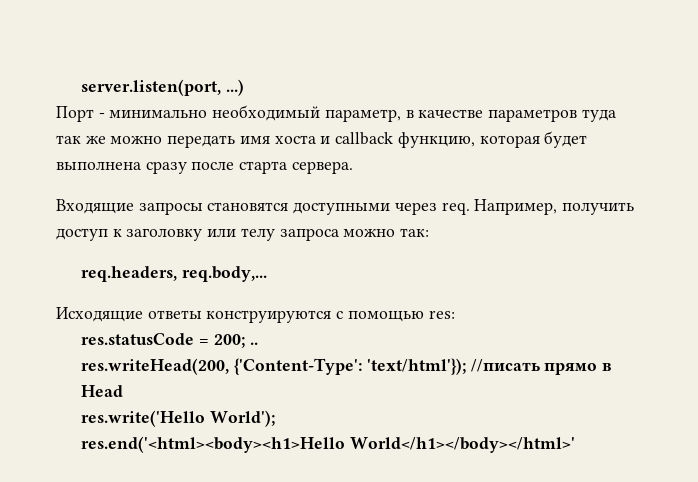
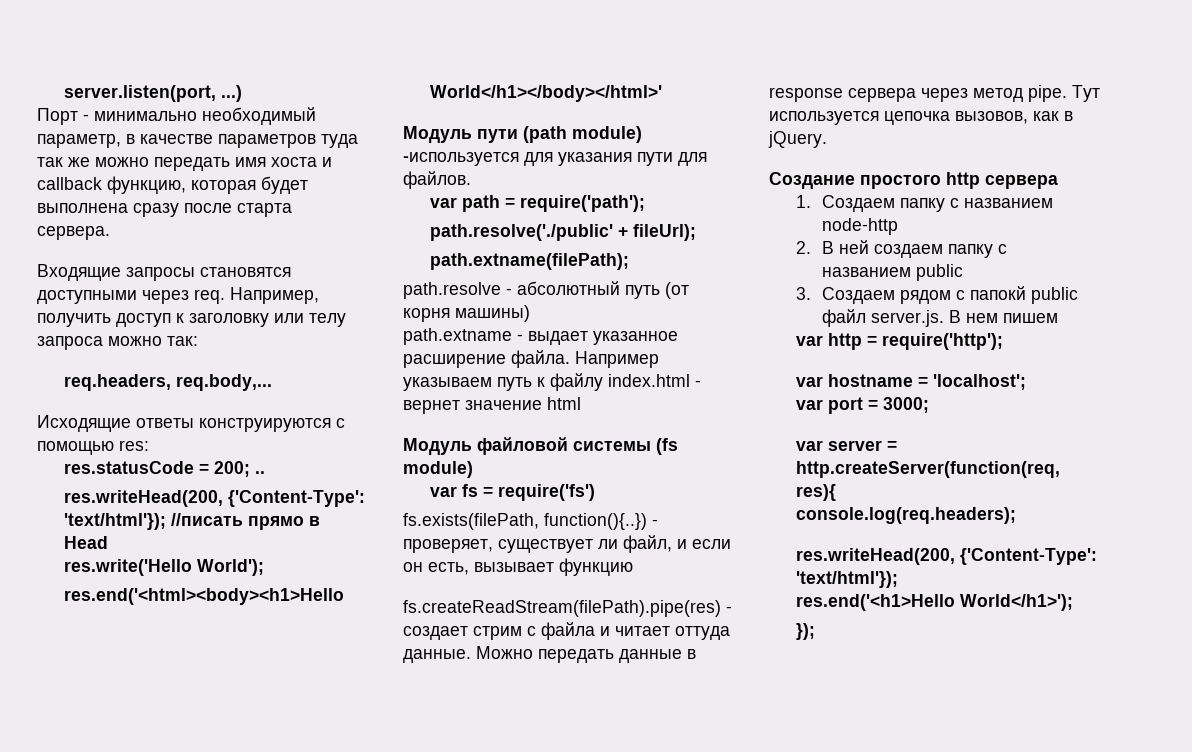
(576, 445) none -> [403,126,642,143] [403,152,707,166] [403,171,471,189] [429,195,645,212] [429,224,696,241] [429,253,629,270] [403,281,689,299] [403,305,530,322] [403,328,678,345] [403,350,659,368] [403,373,701,391] [403,397,581,414] [403,437,678,455] [403,461,473,478] [429,484,595,501] [403,513,658,530] [403,535,731,553] [403,558,633,576] [403,600,732,617] [403,622,730,640] [403,646,696,663] [769,85,1100,102] [769,111,1073,125] [768,131,827,148] [769,172,1058,189] [795,195,1054,212] [822,218,899,235] [795,240,1008,258] [822,264,964,281] [795,286,1079,304] [822,309,1059,327] [795,333,1003,350] [795,374,1026,390] [795,397,929,414] [795,440,897,451] [795,461,1060,478] [795,484,836,501] [795,507,1016,524] [795,548,1097,565] [795,571,898,588] [795,594,1073,611] [795,623,815,640] // Модуль пути (path module) -используется для указания пути для файлов. // var path = require('path'); // path.resolve('./public' + fileUrl); // path.extname(filePath); // path.resolve - абсолютный путь (от корня машины) // path.extname - выдает указанное расширение файла. Например указываем путь к файлу index.html - вернет значение html // Модуль файловой системы (fs module) // var fs = require('fs') // fs.exists(filePath, function(){..}) - проверяет, существует ли файл, и если он есть, вызывает функцию // fs.createReadStream(filePath).pipe(res) - создает стрим с файла и читает оттуда данные. Можно передать данные в response сервера через метод pipe. Тут используется цепочка вызовов, как в jQuery. // Создание простого http сервера // 1. Создаем папку с названием node-http // 2. В ней создаем папку c названием public // 3. Создаем рядом с папокй public файл server.js. В нем пишем // var http = require('http'); // var hostname = 'localhost'; // var port = 3000; // var server = http.createServer(function(req, res){ // console.log(req.headers); // res.writeHead(200, {'Content-Type': 'text/html'}); // res.end('<h1>Hello World</h1>'); // });

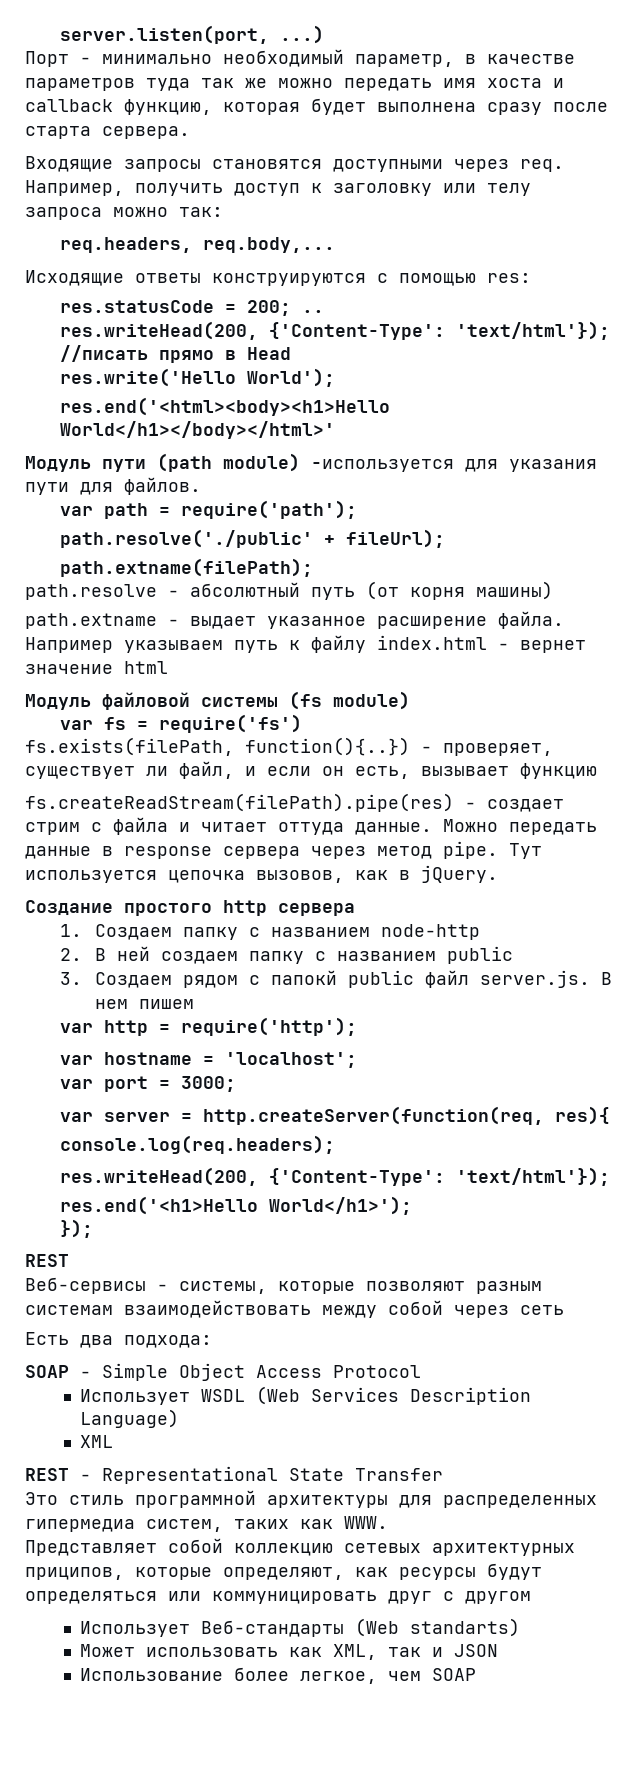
(815, 631) none -> [25,1254,69,1267] [25,1277,542,1294] [25,1300,564,1318] [25,1332,212,1348] [25,1363,421,1381] [80,1386,532,1405] [80,1409,180,1428] [80,1435,114,1448] [25,1466,443,1484] [25,1490,597,1508] [25,1516,388,1532] [25,1538,575,1556] [25,1563,542,1580] [25,1591,531,1604] [80,1618,521,1637] [80,1644,499,1660] [80,1667,477,1684] // REST // Веб-сервисы - системы, которые позволяют разным системам взаимодействовать между собой через сеть // Есть два подхода: // SOAP - Simple Object Access Protocol // Использует WSDL (Web Services Description Language) // XML // REST - Representational State Transfer // Это стиль программной архитектуры для распределенных гипермедиа систем, таких как WWW. // Представляет собой коллекцию сетевых архитектурных приципов, которые определяют, как ресурсы будут определяться или коммуницировать друг с другом // Использует Веб-стандарты (Web standarts) // Может использовать как XML, так и JSON // Использование более легкое, чем SOAP

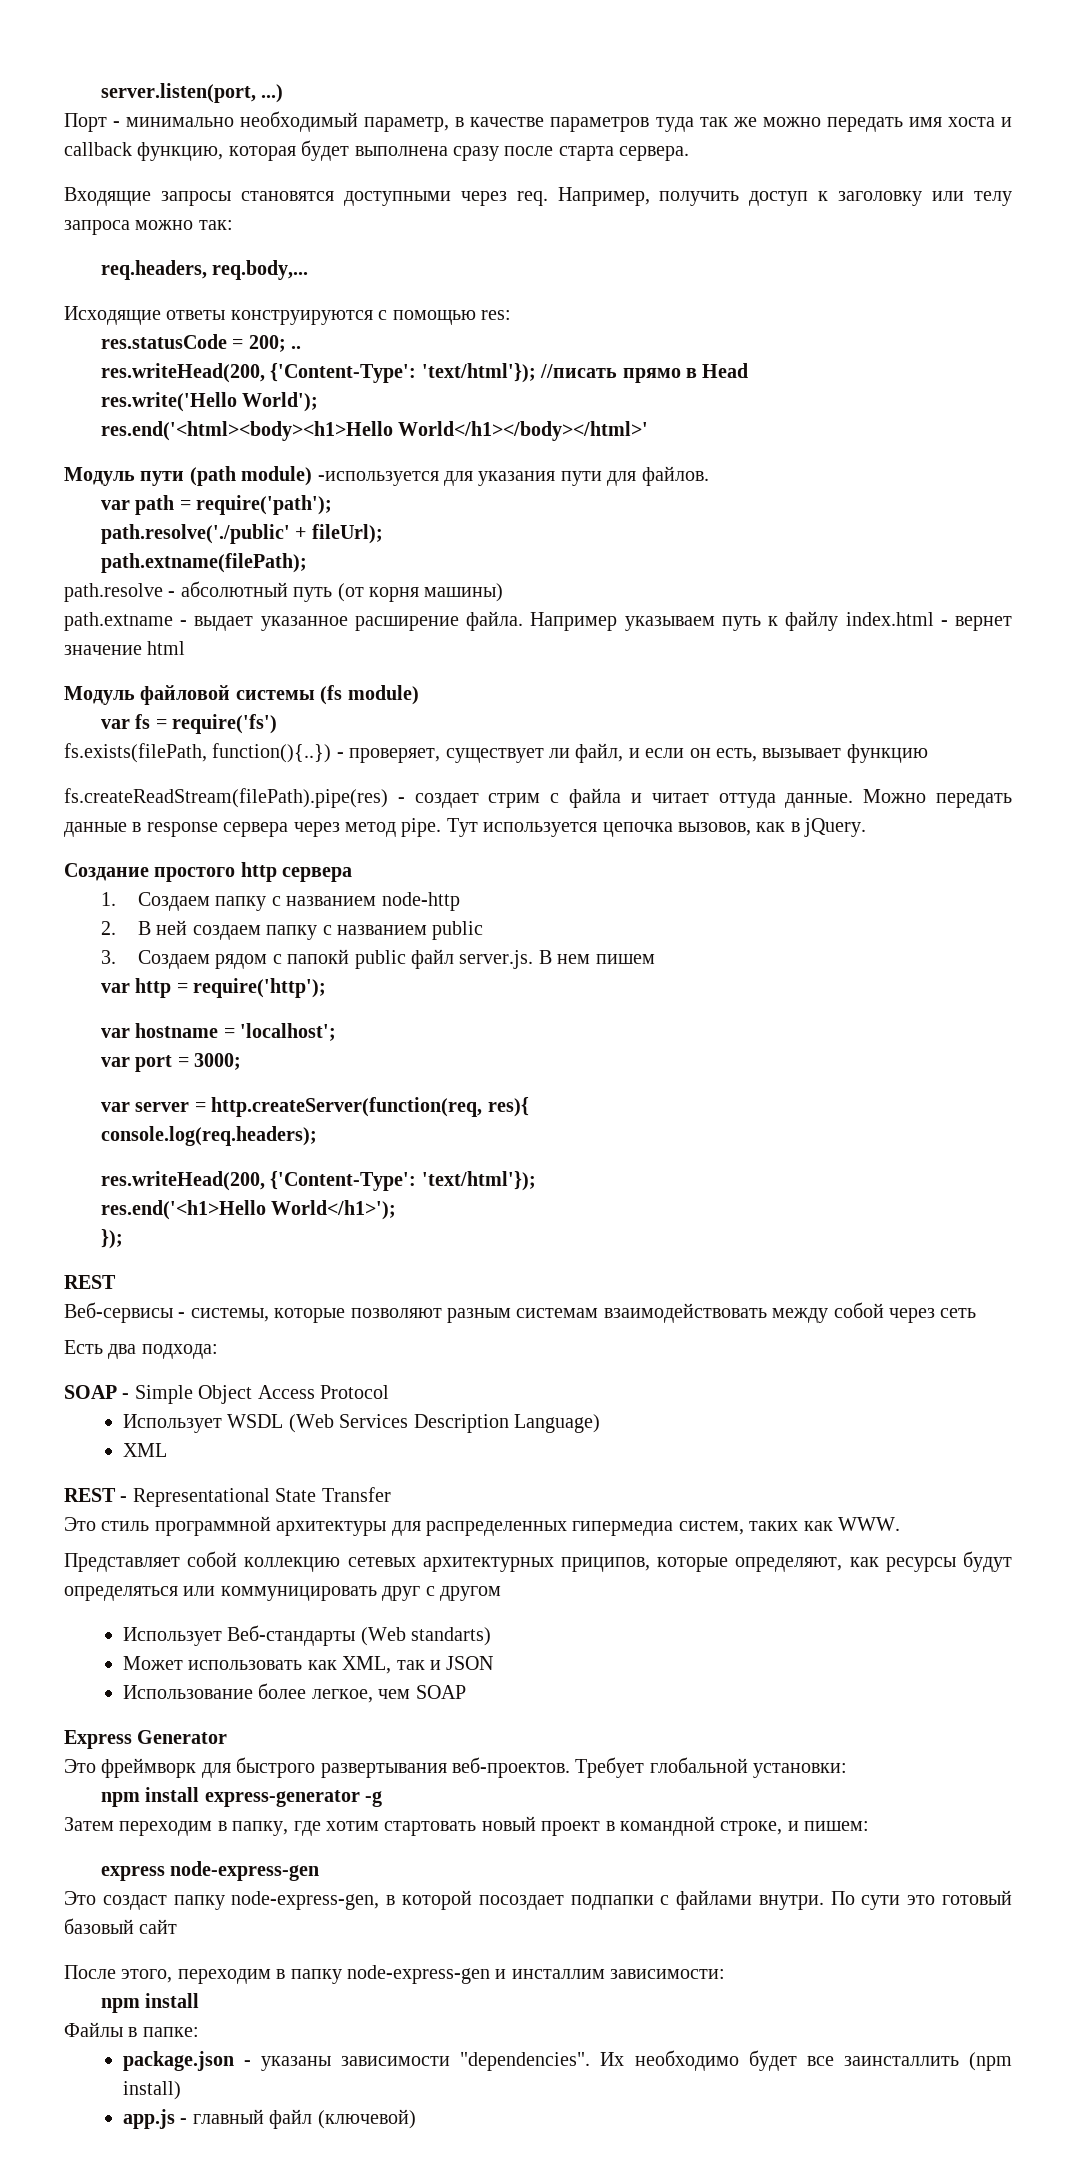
(477, 1674) none -> [64,1730,228,1749] [64,1757,848,1778] [100,1787,383,1807] [64,1816,870,1836] [100,1861,320,1881] [64,1890,1013,1910] [64,1918,178,1934] [64,1965,726,1984] [100,1993,200,2013] [64,2022,199,2037] [122,2050,1012,2071] [122,2081,181,2100] [122,2109,416,2129] // Express Generator // Это фреймворк для быстрого развертывания веб-проектов. Требует глобальной установки: // npm install express-generator -g // Затем переходим в папку, где хотим стартовать новый проект в командной строке, и пишем: // express node-express-gen // Это создаст папку node-express-gen, в которой посоздает подпапки с файлами внутри. По сути это готовый базовый сайт // После этого, переходим в папку node-express-gen и инсталлим зависимости: // npm install // Файлы в папке: // package.json - указаны зависимости "dependencies". Их необходимо будет все заинсталлить (npm install) // app.js - главный файл (ключевой)

